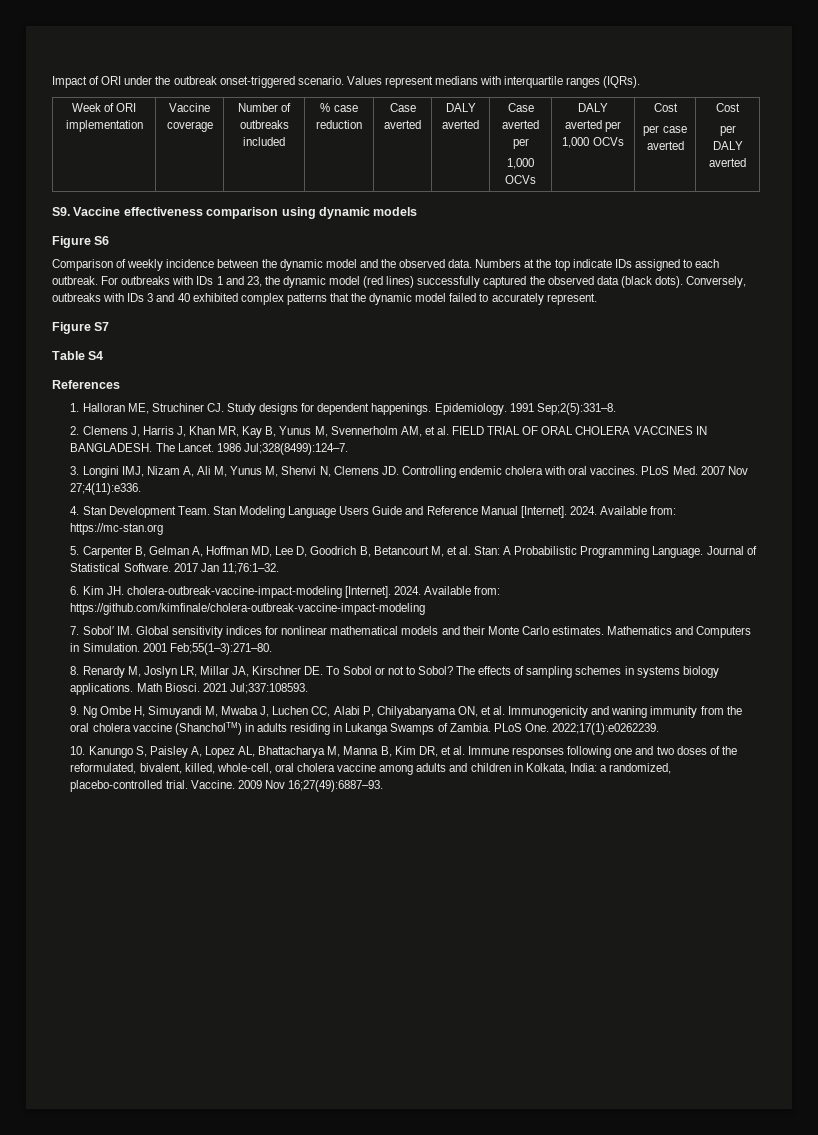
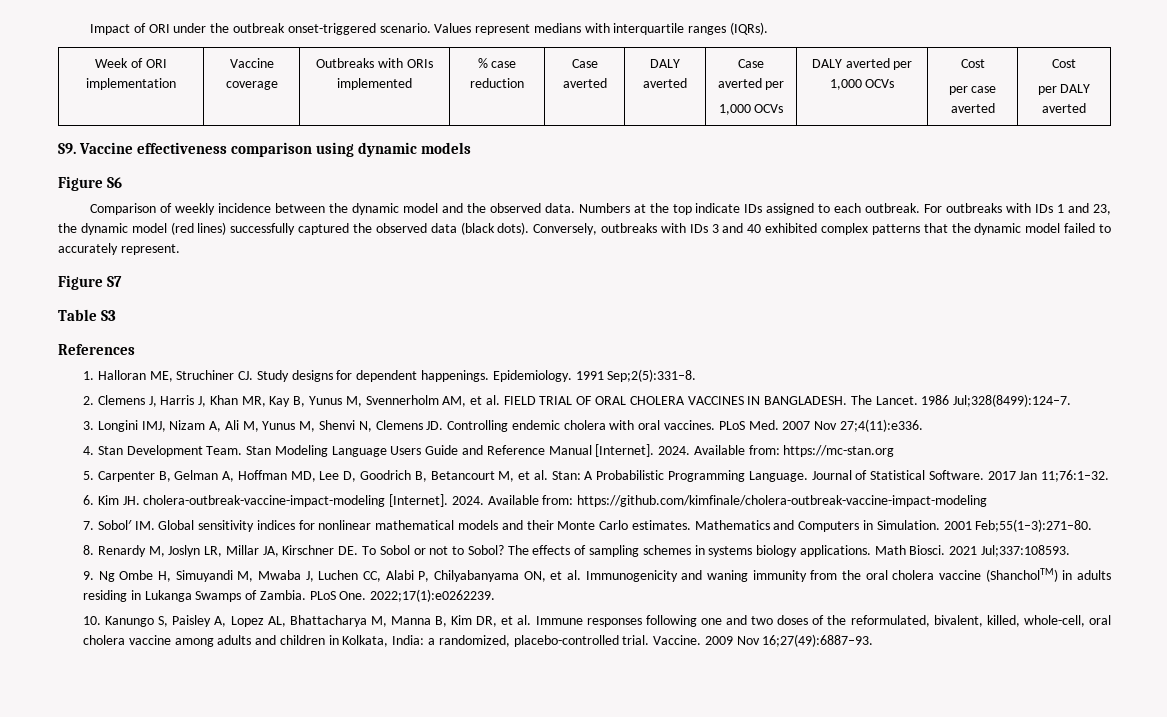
[237,103,292,112] [239,120,289,129] [243,137,285,146] Number of outbreaks included -> [316,58,433,68] [337,78,412,90] Outbreaks with ORIs implemented
[88,351,104,360] S4 -> [101,310,117,321] S3

